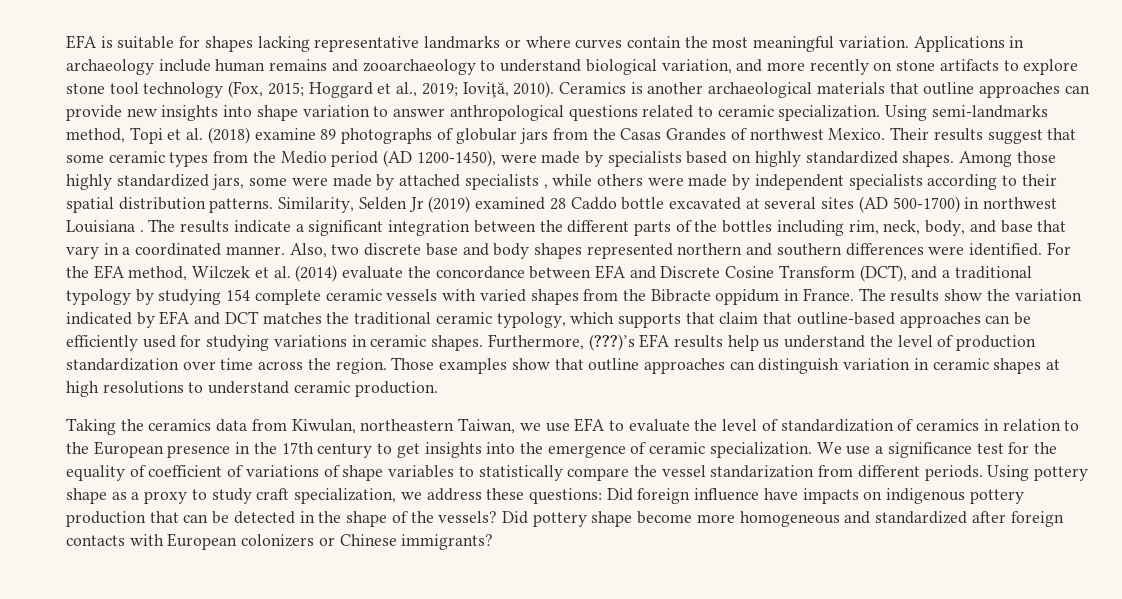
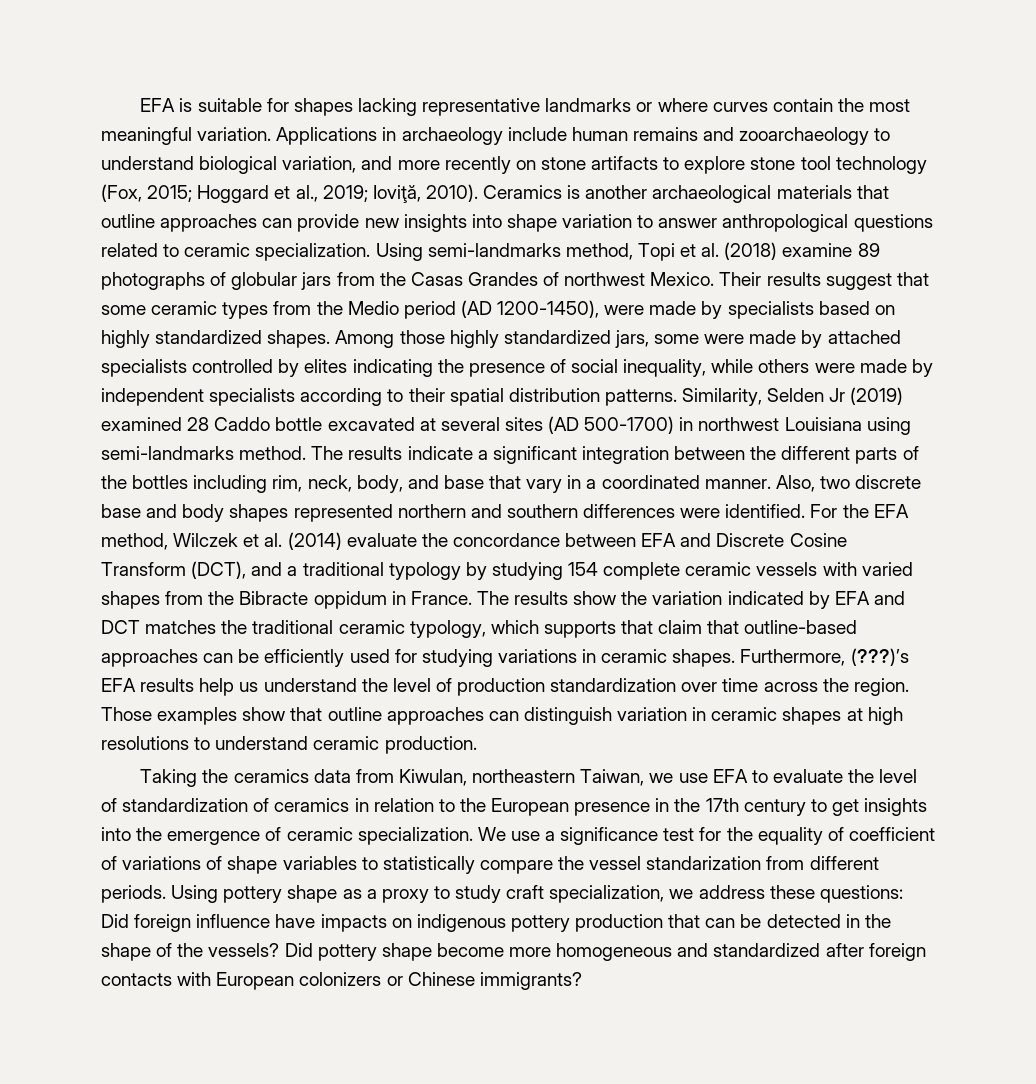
[543,184,548,189] , -> [192,359,707,377] controlled by elites indicating the presence of social inequality,
[139,230,144,232] . -> [866,417,911,435] [101,446,307,460] using semi-landmarks method.

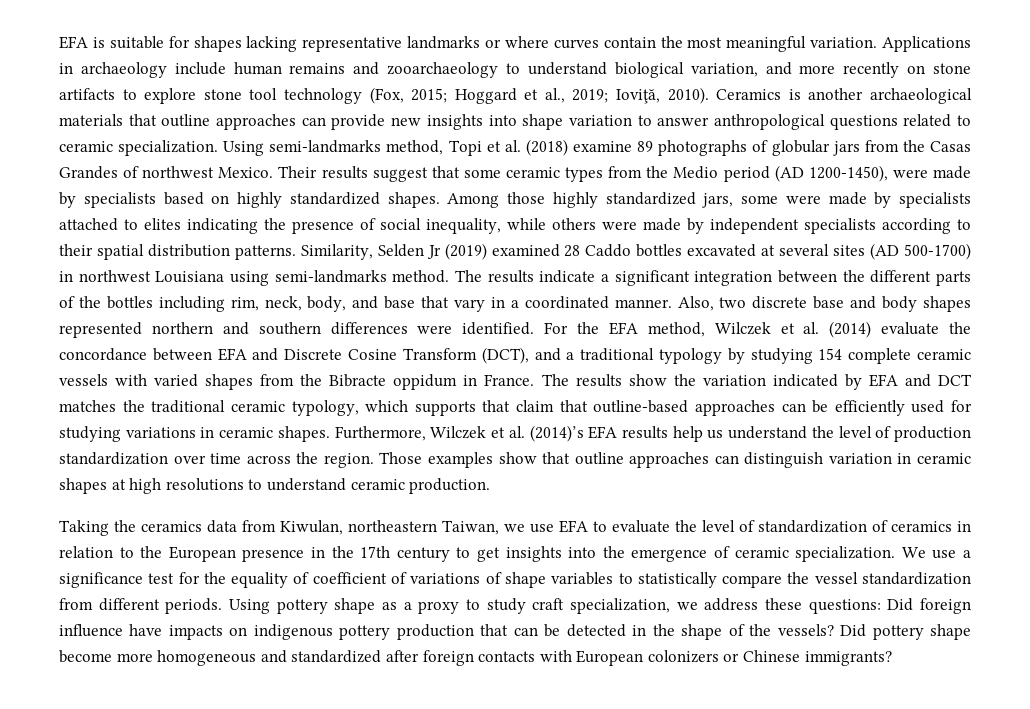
[827,330,901,344] [101,359,300,377] attached specialists controlled by -> [899,192,971,208] [59,218,138,231] specialists attached to
[275,417,323,431] bottle -> [636,244,683,257] bottles
[850,648,909,666] (???)’s -> [430,425,584,442] Wilczek et al. (2014)’s
[646,856,762,870] standarization -> [861,572,971,585] standardization

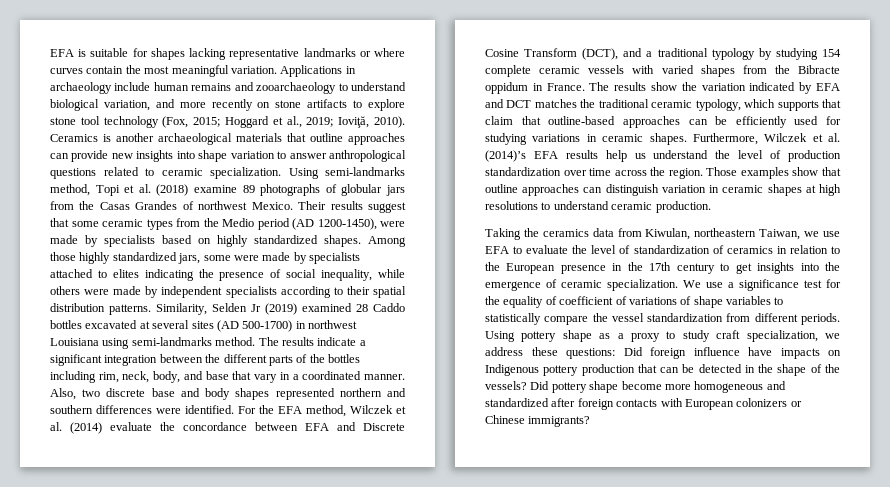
[253,624,333,640] indigenous -> [485,364,539,376] Indigenous

